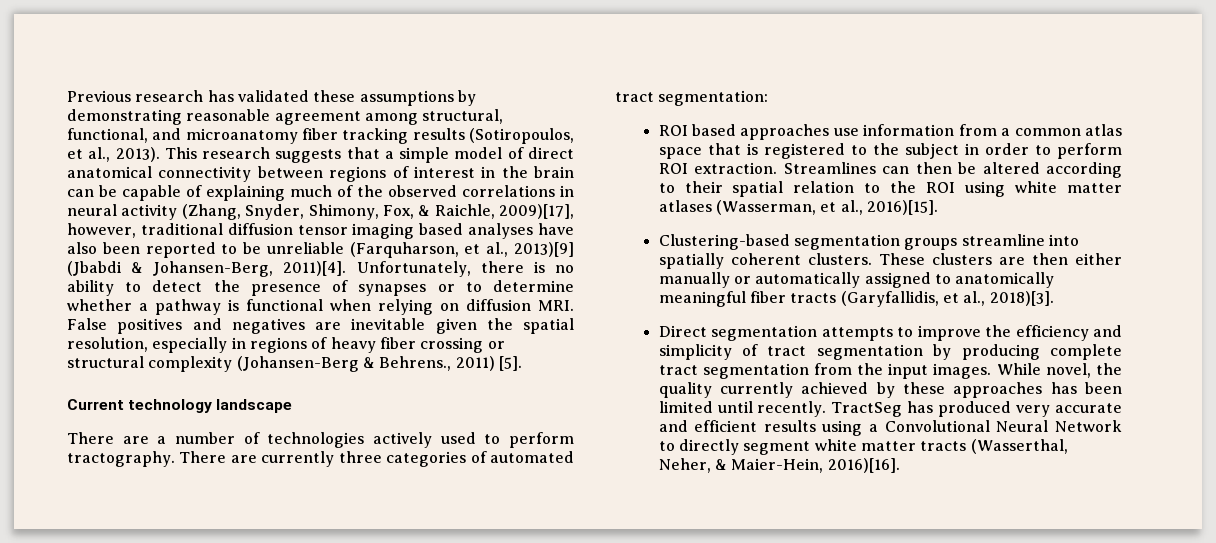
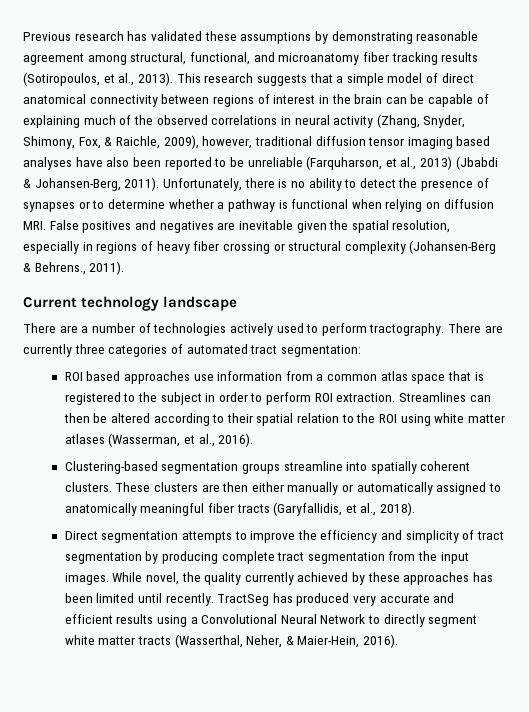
[499,204,574,219] 2009)[17], -> [163,135,199,149] 2009),
[514,242,574,257] 2013)[9] -> [420,156,453,170] 2013)
[283,261,347,276] 2011)[4]. -> [124,177,160,191] 2011).
[455,356,522,371] 2011) [5]. -> [89,261,125,275] 2011).
[866,200,938,215] 2016)[15]. -> [218,433,254,447] 2016).
[989,291,1054,306] 2018)[3]. -> [380,502,416,516] 2018).
[827,458,900,473] 2016)[16]. -> [363,634,399,648] 2016).

